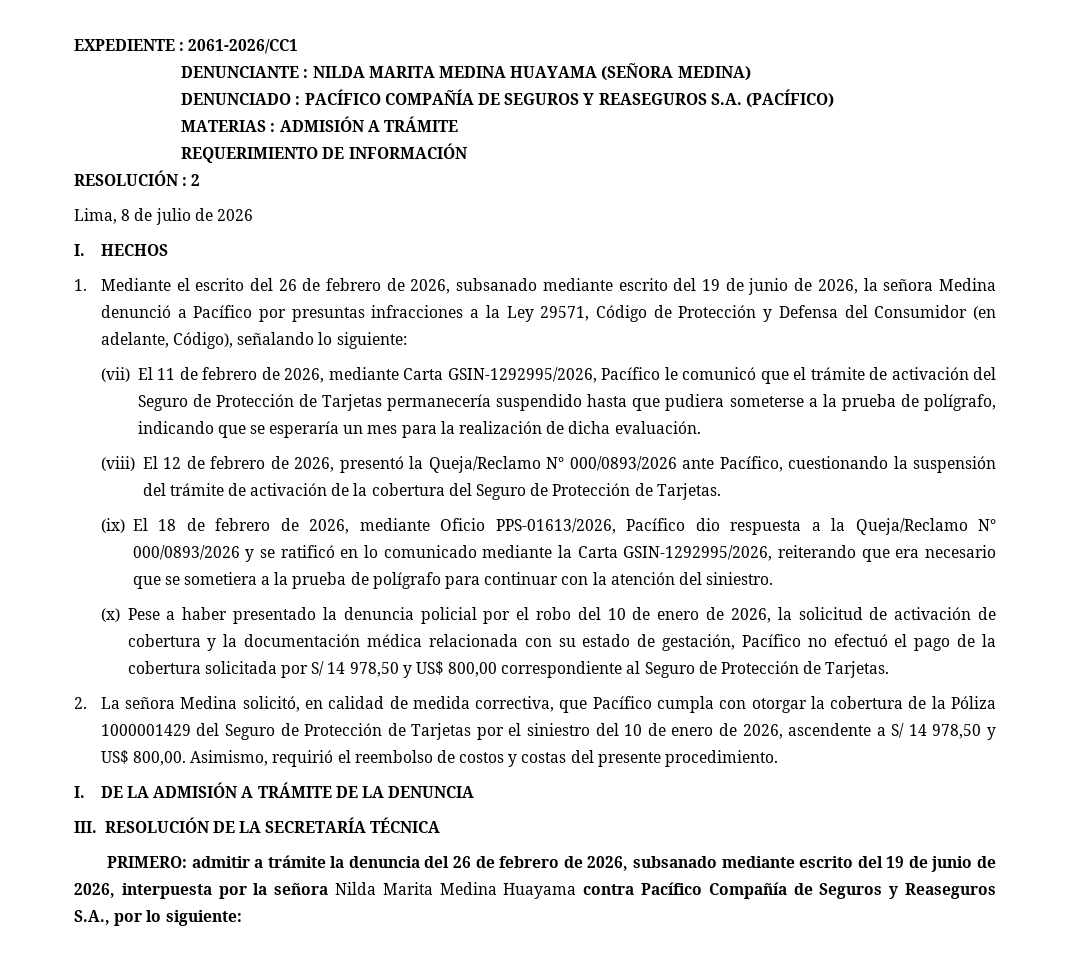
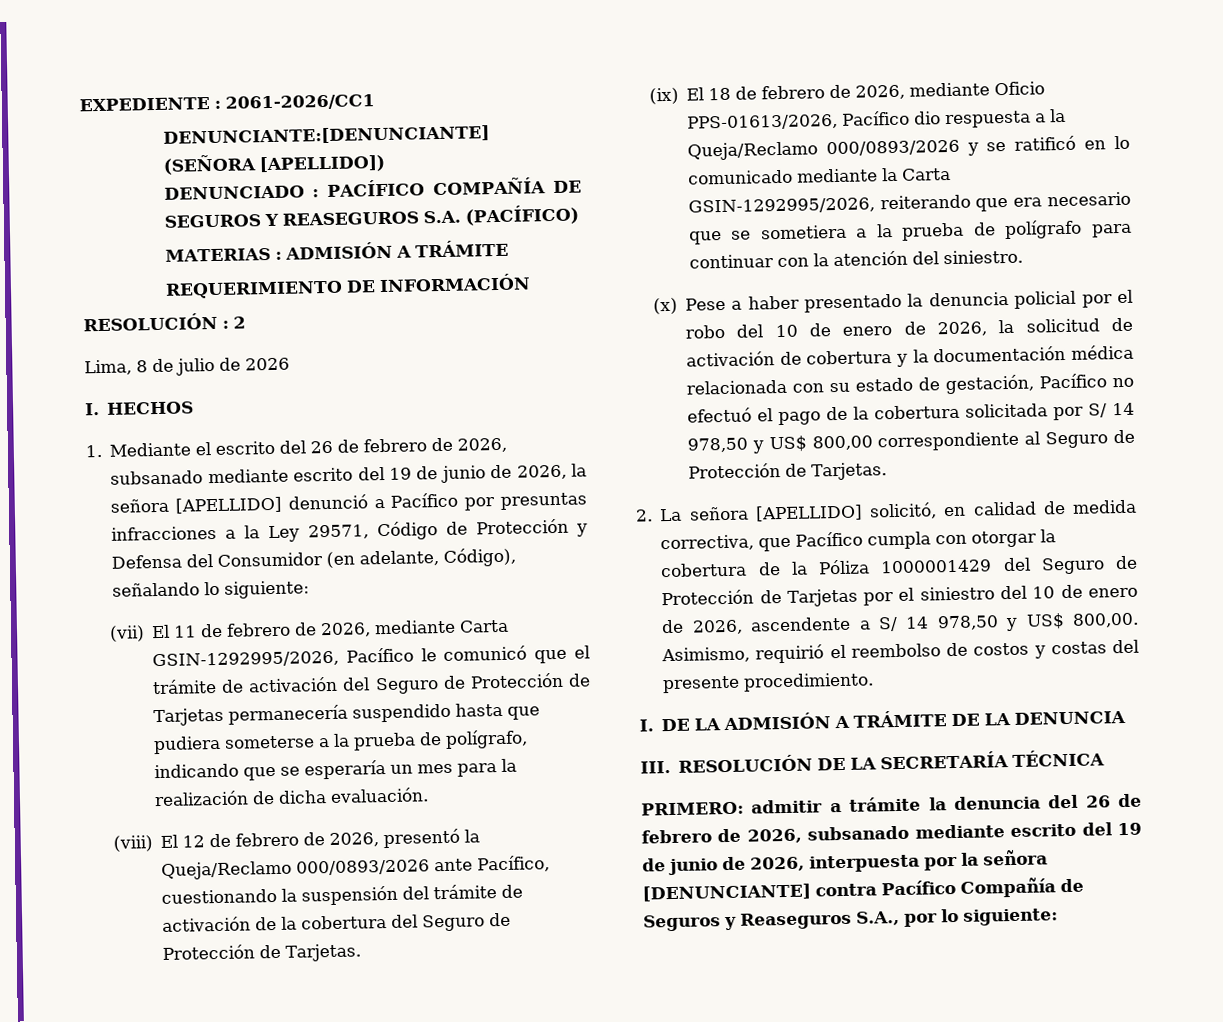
[181,63,751,81] DENUNCIANTE : NILDA MARITA MEDINA HUAYAMA (SEÑORA MEDINA) -> [162,125,490,146] [162,154,385,175] DENUNCIANTE:[DENUNCIANTE] (SEÑORA [APELLIDO])
[939,278,996,291] Medina -> [175,496,283,514] [APELLIDO]
[546,457,565,469] N° -> (292, 870) none
[978,519,997,531] N° -> (818, 151) none
[180,696,238,709] Medina -> [754,504,863,522] [APELLIDO]
[335,882,577,899] Nilda Marita Medina Huayama -> [642,883,811,902] [DENUNCIANTE]

